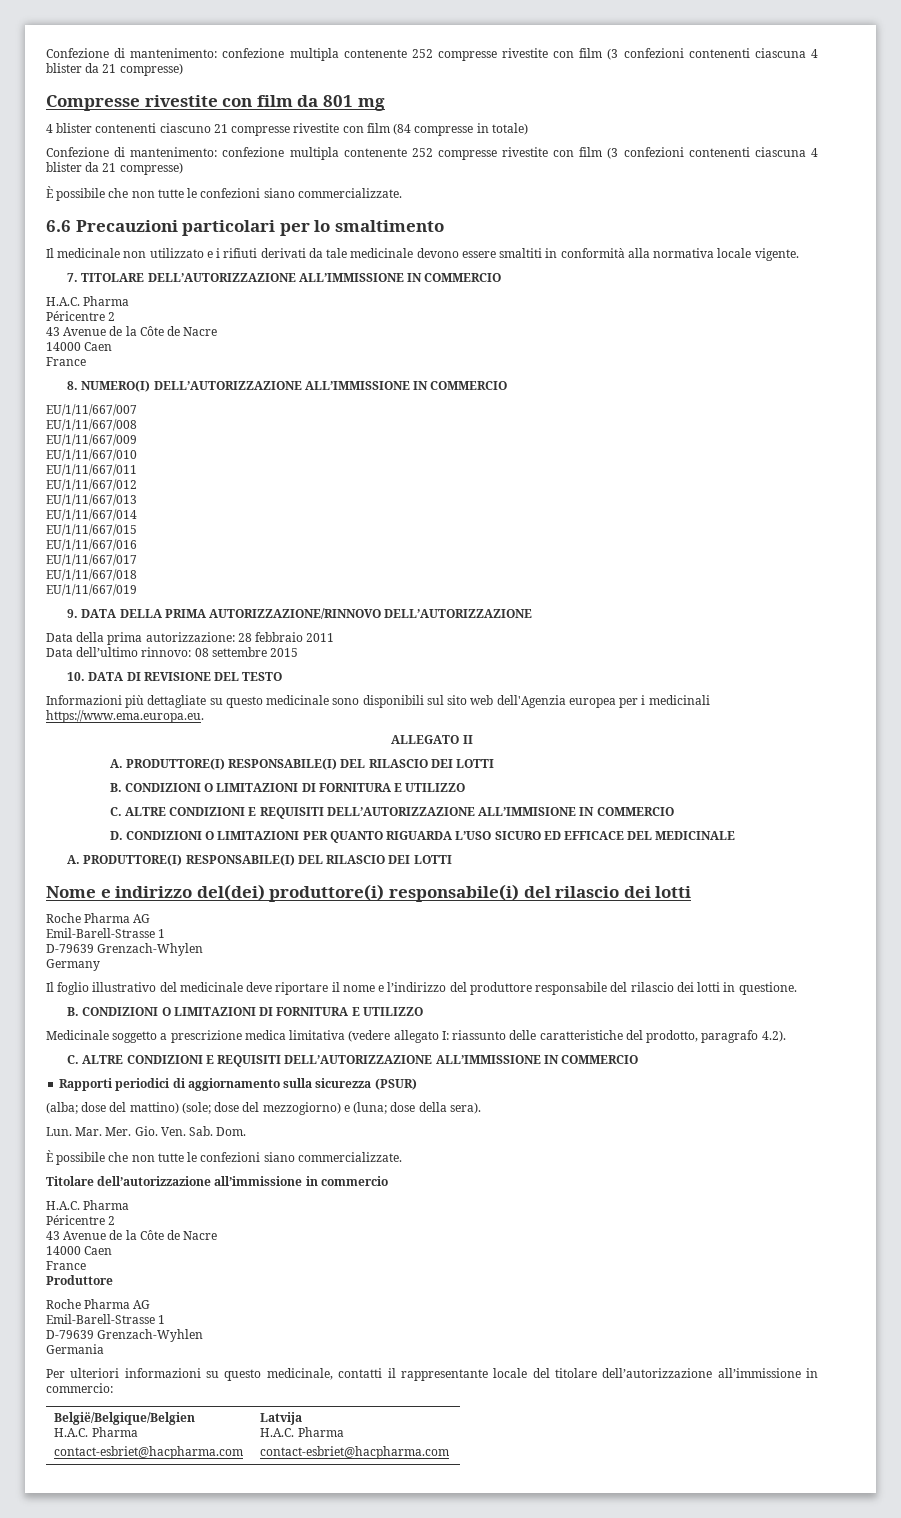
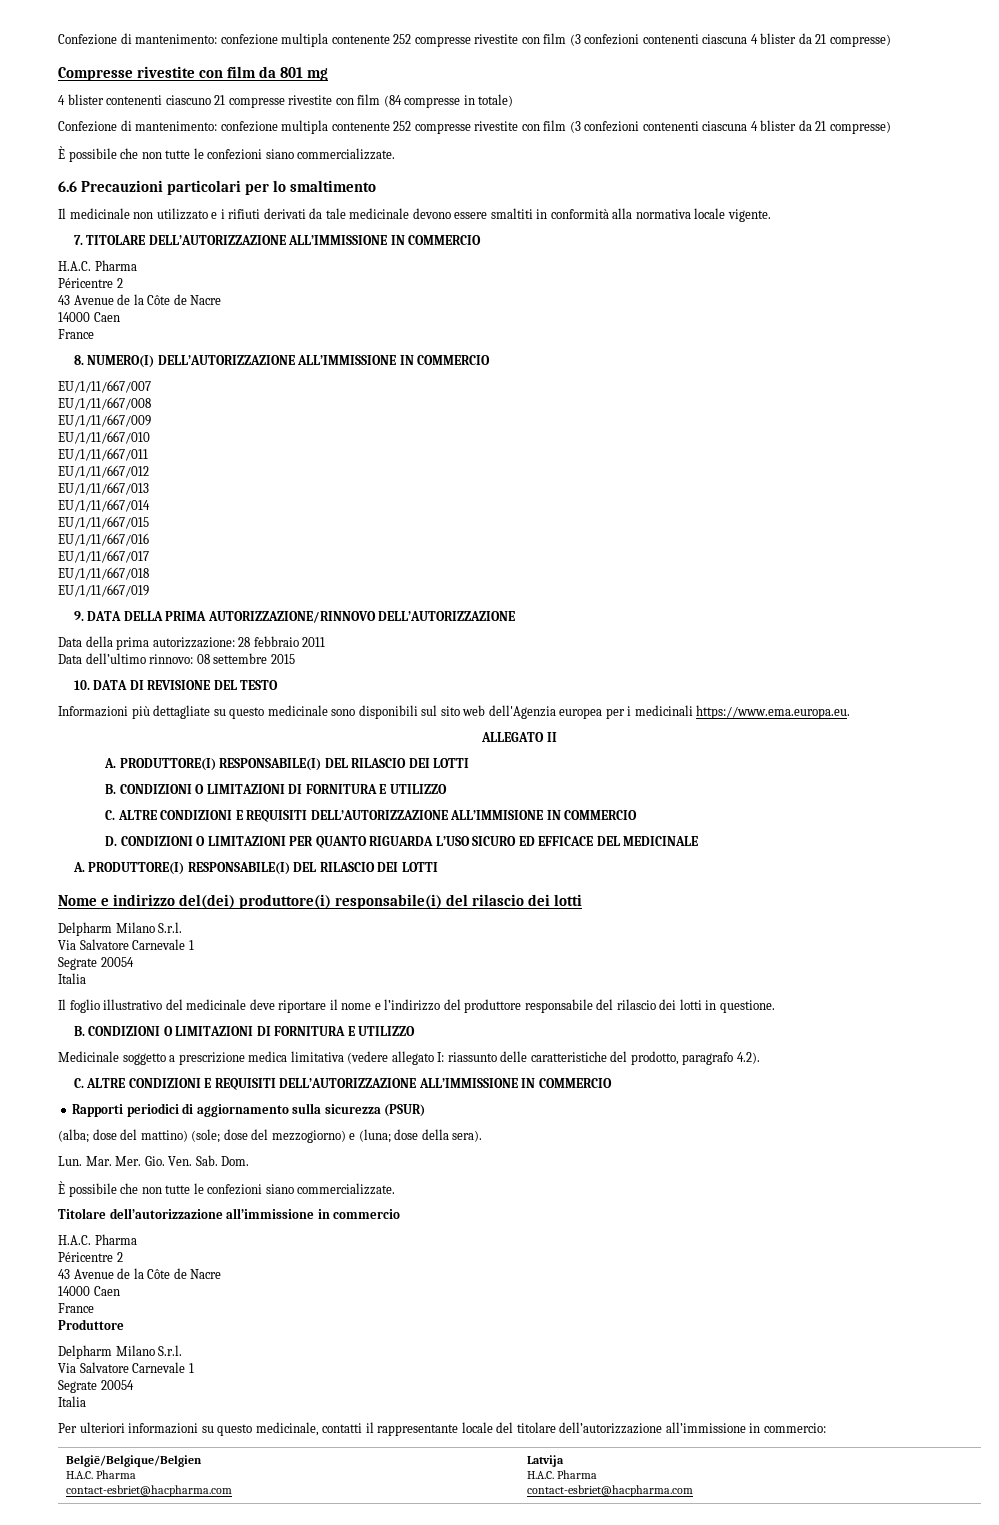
[46,913,151,923] [46,928,166,938] [46,943,204,956] [46,959,100,971] Roche Pharma AG // Emil-Barell-Strasse 1 // D-79639 Grenzach-Whylen // Germany -> [58,922,183,936] [58,939,194,950] [58,957,134,970] [58,973,86,984] Delpharm Milano S.r.l. // Via Salvatore Carnevale 1 // Segrate 20054 // Italia
[46,1299,151,1309] [46,1314,166,1324] [46,1329,204,1342] [46,1344,104,1354] Roche Pharma AG // Emil-Barell-Strasse 1 // D-79639 Grenzach-Wyhlen // Germania -> [58,1345,183,1359] [58,1362,194,1373] [58,1380,134,1393] [58,1396,86,1407] Delpharm Milano S.r.l. // Via Salvatore Carnevale 1 // Segrate 20054 // Italia

